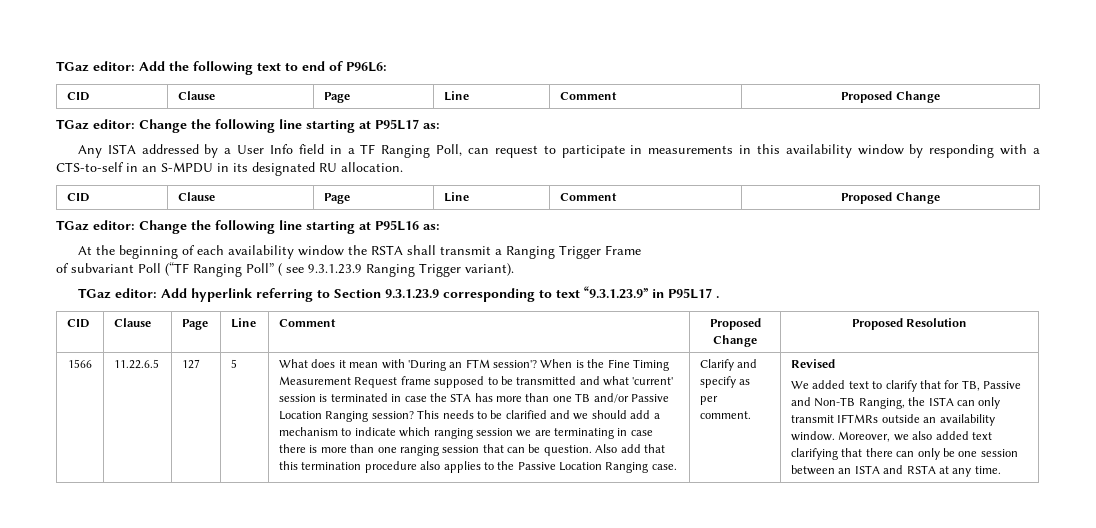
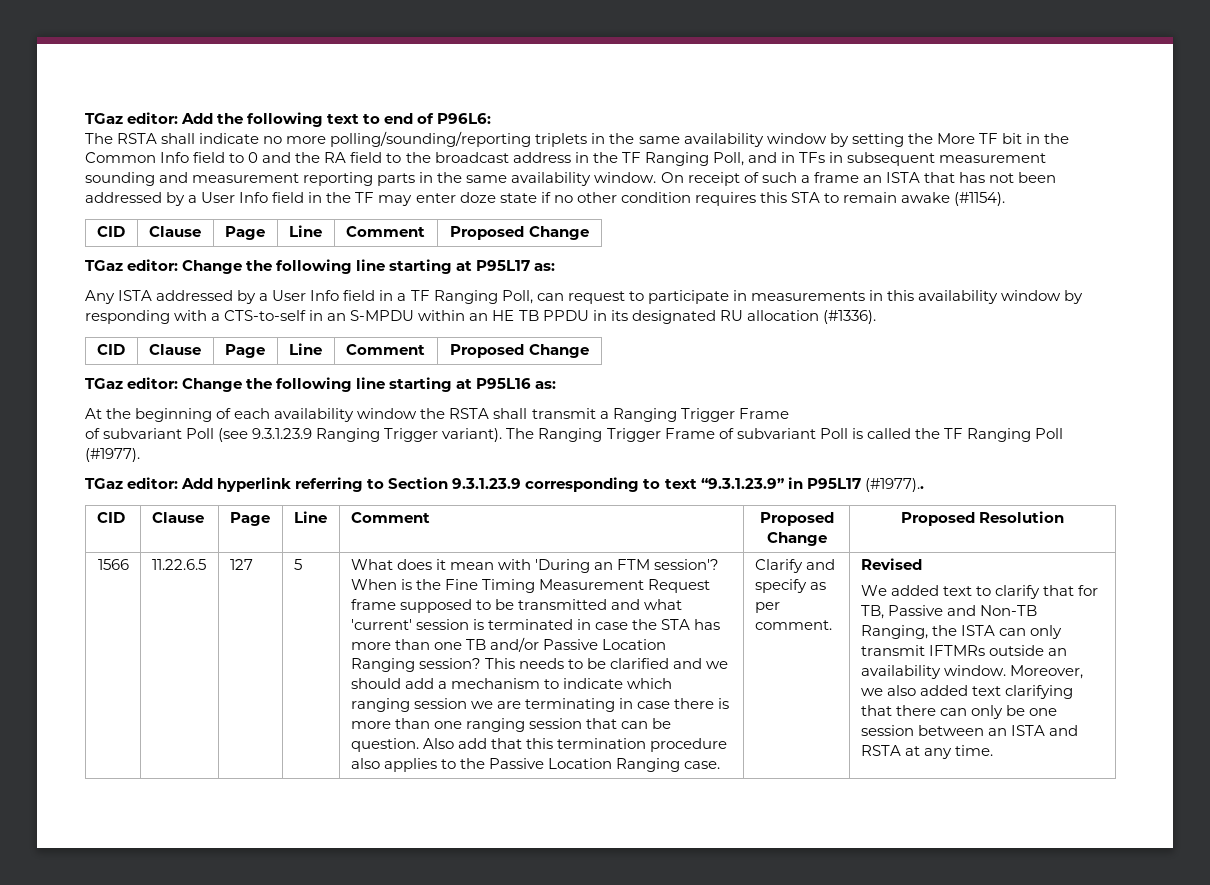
(387, 67) none -> [85,131,1069,147] [85,152,1047,166] [85,172,1057,186] [85,192,1006,206] // The RSTA shall indicate no more polling/sounding/reporting triplets in the same availability window by setting the More TF bit in the Common Info field to 0 and the RA field to the broadcast address in the TF Ranging Poll, and in TFs in subsequent measurement sounding and measurement reporting parts in the same availability window. On receipt of such a frame an ISTA that has not been addressed by a User Info field in the TF may enter doze state if no other condition requires this STA to remain awake (#1154).
(213, 167) none -> [418,310,589,321] within an HE TB PPDU
[341,162,403,172] allocation. -> [746,310,876,324] allocation (#1336).
[165,262,304,277] (“TF Ranging Poll” ( see -> [218,428,249,442] (see
(514, 269) none -> [506,428,1063,442] [85,448,140,462] The Ranging Trigger Frame of subvariant Poll is called the TF Ranging Poll (#1977).
[715,296,719,298] . -> [864,478,924,492] (#1977)..

